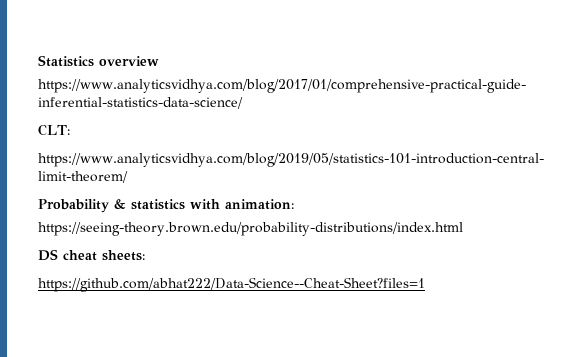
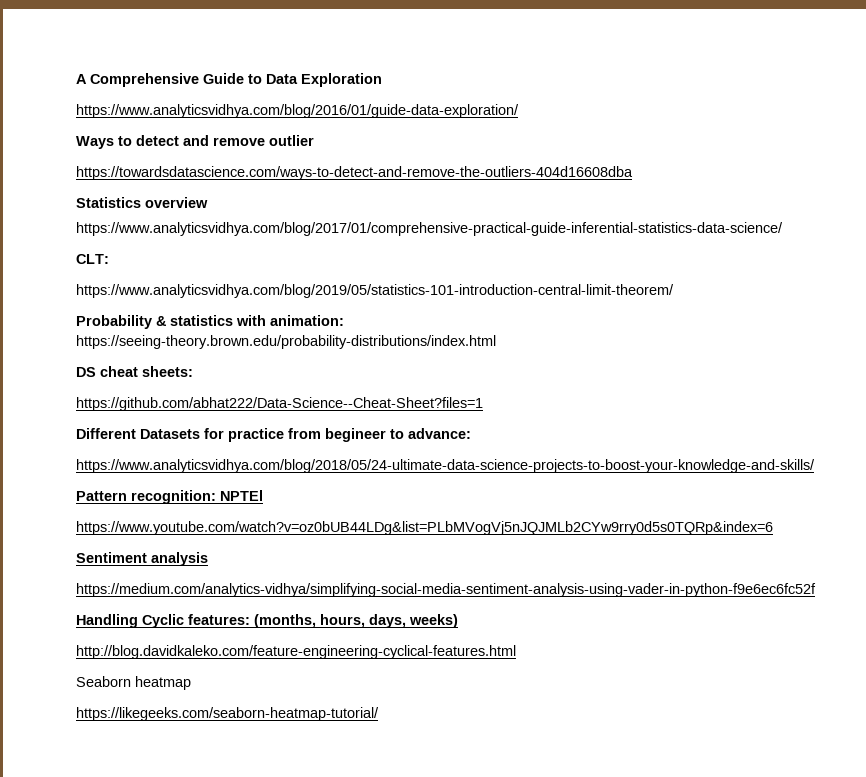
(38, 61) none -> [76,73,382,87] [76,104,519,118] [76,135,314,149] [76,166,633,180] A Comprehensive Guide to Data Exploration // https://www.analyticsvidhya.com/blog/2016/01/guide-data-exploration/ // Ways to detect and remove outlier // https://towardsdatascience.com/ways-to-detect-and-remove-the-outliers-404d16608dba //
(425, 284) none -> [76,428,471,442] [76,459,815,473] [76,490,263,504] [76,521,773,535] [76,552,208,566] [76,583,816,597] [76,614,458,628] [76,645,516,659] [76,676,191,690] [76,707,379,721] // Different Datasets for practice from begineer to advance: // https://www.analyticsvidhya.com/blog/2018/05/24-ultimate-data-science-projects-to-boost-your-knowledge-and-skills/ // Pattern recognition: NPTEl // https://www.youtube.com/watch?v=oz0bUB44LDg&list=PLbMVogVj5nJQJMLb2CYw9rry0d5s0TQRp&index=6 // Sentiment analysis // https://medium.com/analytics-vidhya/simplifying-social-media-sentiment-analysis-using-vader-in-python-f9e6ec6fc52f // Handling Cyclic features: (months, hours, days, weeks) // http://blog.davidkaleko.com/feature-engineering-cyclical-features.html // Seaborn heatmap // https://likegeeks.com/seaborn-heatmap-tutorial/

